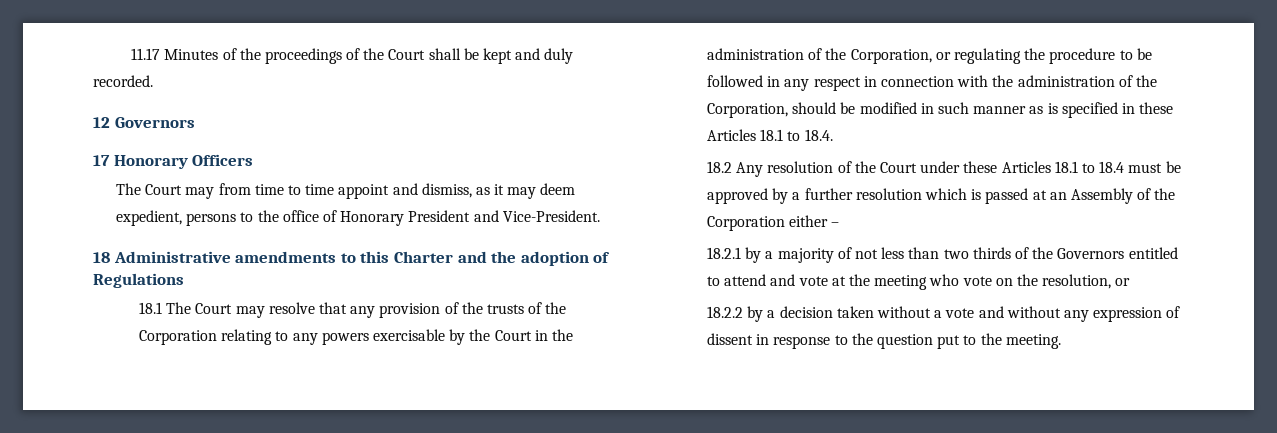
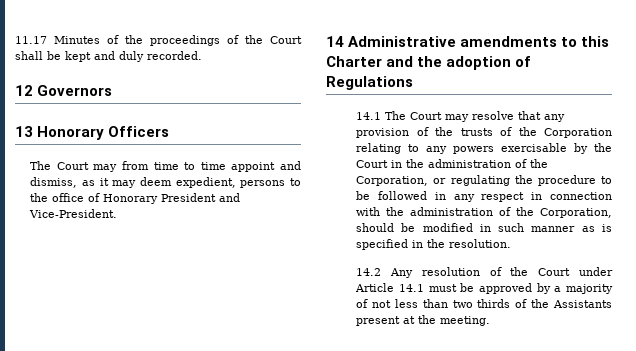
[93,155,110,166] 17 -> [15,126,33,137] 13
[93,252,110,263] 18 -> [326,36,344,47] 14
[139,302,163,314] 18.1 -> [356,112,382,120] 14.1
[1139,102,1174,114] [707,129,833,141] [707,161,733,173] these Articles 18.1 to 18.4. // 18.2 -> [427,239,512,248] [356,268,382,276] the resolution. // 14.2
[963,161,1125,173] these Articles 18.1 to 18.4 -> [355,283,424,292] Article 14.1
[804,188,1176,204] [707,215,840,231] [707,247,774,263] further resolution which is passed at an Assembly of the Corporation either – // 18.2.1 by a -> (562, 289) none
[1057,247,1178,259] [707,274,1131,290] [707,306,1181,322] [707,333,977,349] Governors entitled to attend and vote at the meeting who vote on the resolution, or // 18.2.2 by a decision taken without a vote and without any expression of dissent in response to the question put to -> [553,300,612,308] [356,316,416,326] Assistants present at

